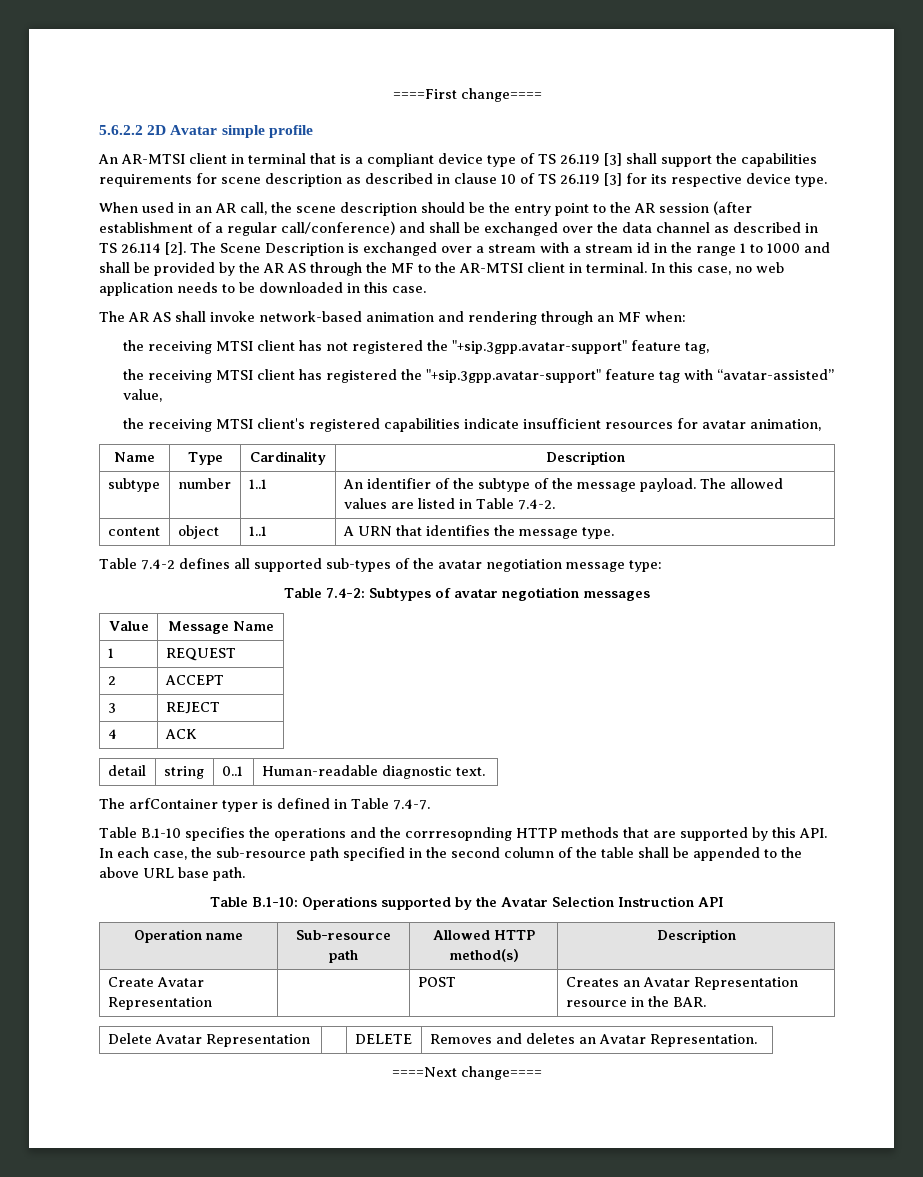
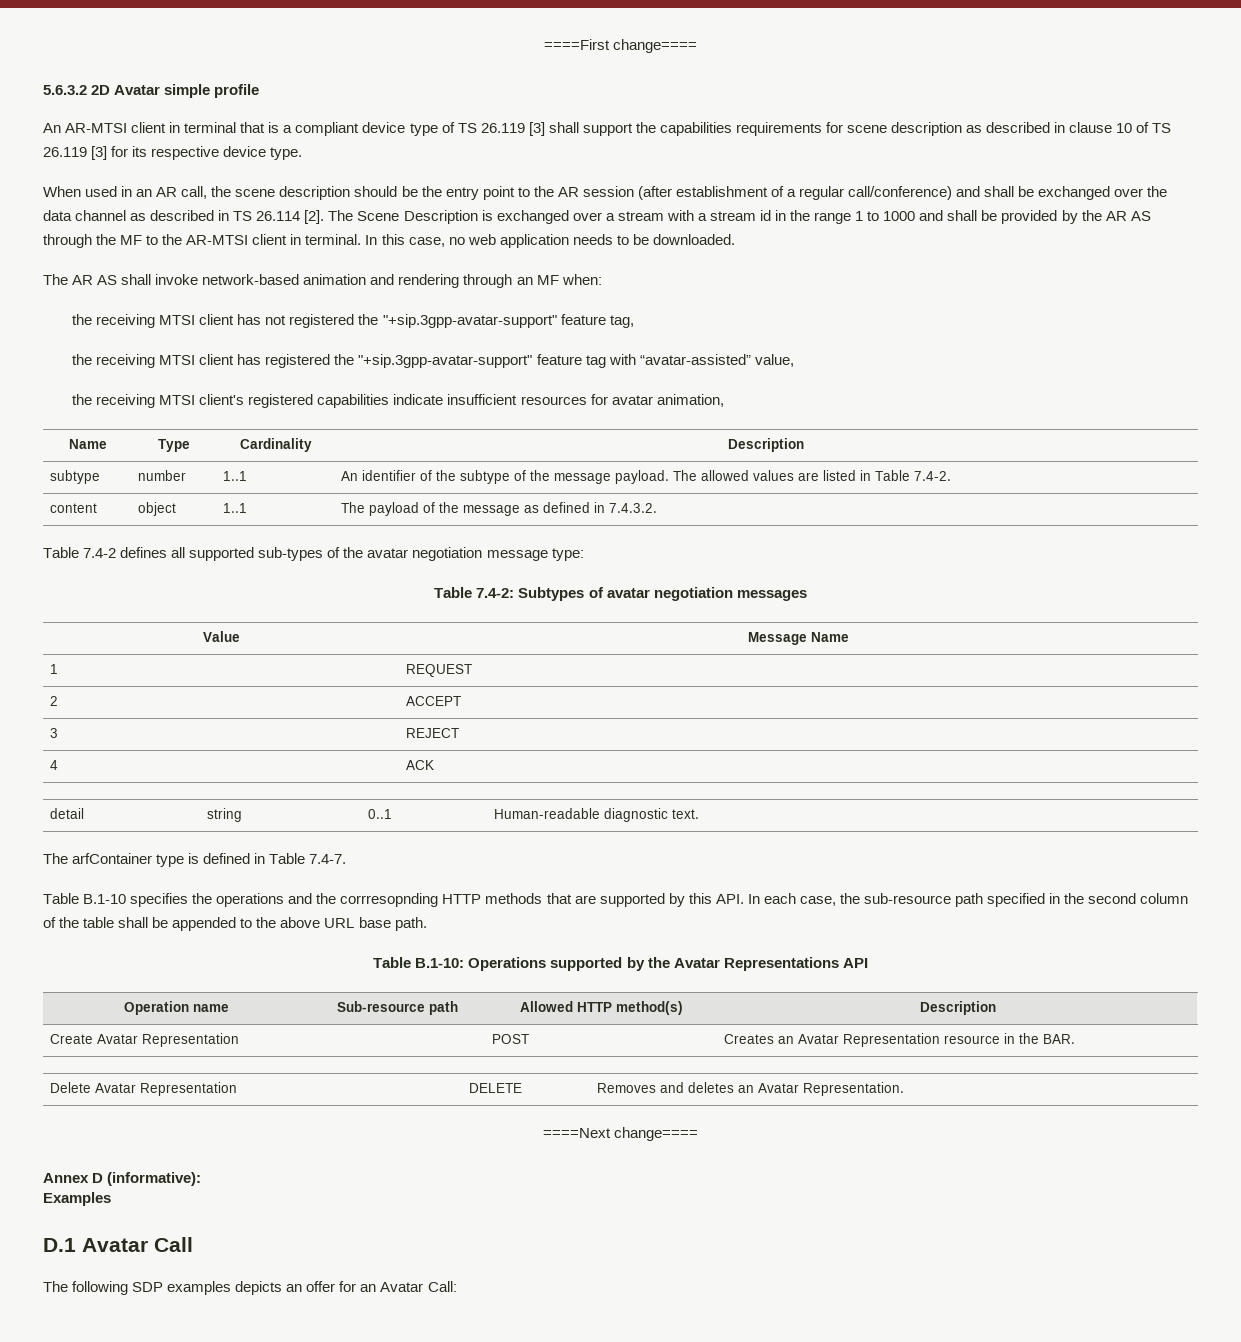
[99,125,143,135] 5.6.2.2 -> [43,85,87,95] 5.6.3.2
[259,282,426,293] downloaded in this case. -> [652,234,735,245] downloaded.
[451,340,627,354] "+sip.3gpp.avatar-support" -> [382,314,557,328] "+sip.3gpp-avatar-support"
[425,369,601,383] "+sip.3gpp.avatar-support" -> [358,354,533,368] "+sip.3gpp-avatar-support"
[342,525,614,539] A URN that identifies the message type. -> [341,502,658,516] The payload of the message as defined in 7.4.3.2.
[222,800,258,812] typer -> [156,854,185,867] type
[551,896,694,907] Selection Instruction -> [723,957,839,971] Representations
(542, 1073) none -> [43,1172,202,1186] [43,1192,111,1206] [43,1237,193,1252] [43,1281,457,1295] // Annex D (informative): // Examples // D.1 Avatar Call // The following SDP examples depicts an offer for an Avatar Call:

